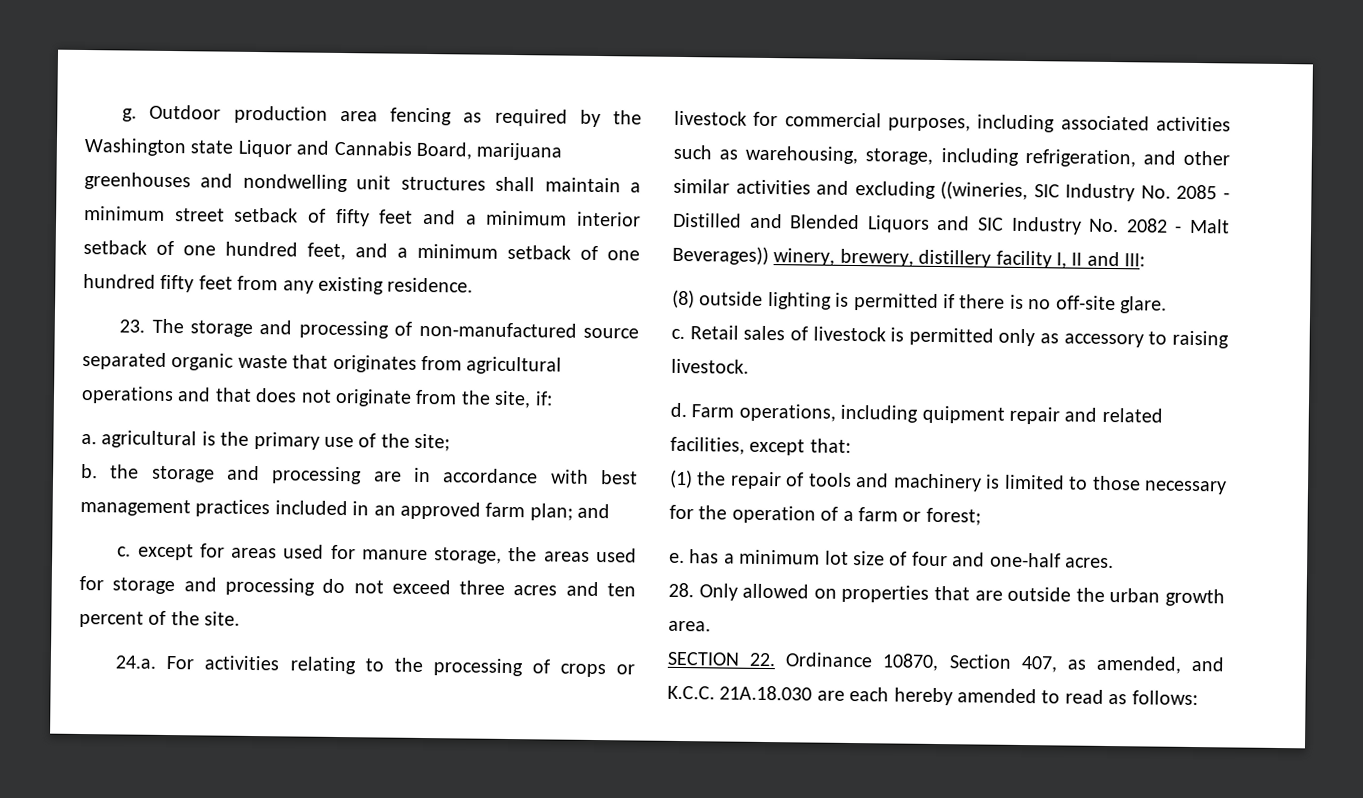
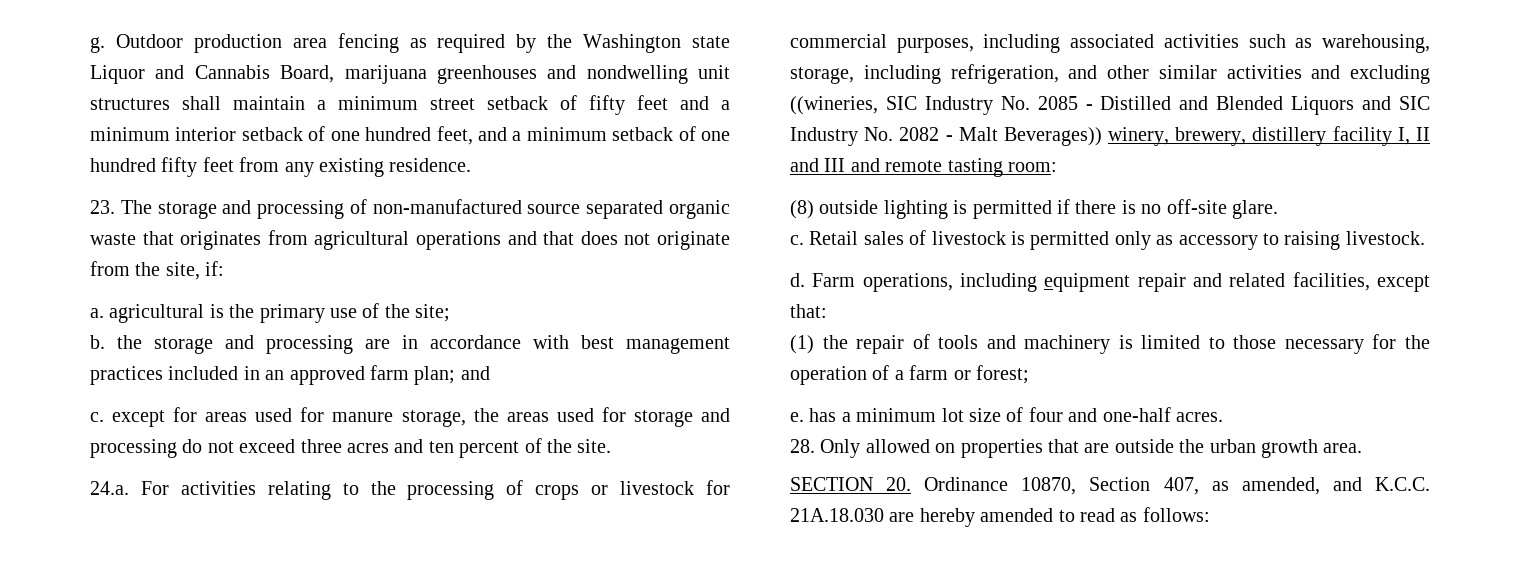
[1124,253,1146,267] III: -> [824,158,1057,177] III and remote tasting room:
[921,405,1005,424] quipment -> [1044,273,1131,292] equipment
[749,652,777,667] 22. -> [886,477,912,491] 20.
[849,686,890,702] each -> (915, 517) none

